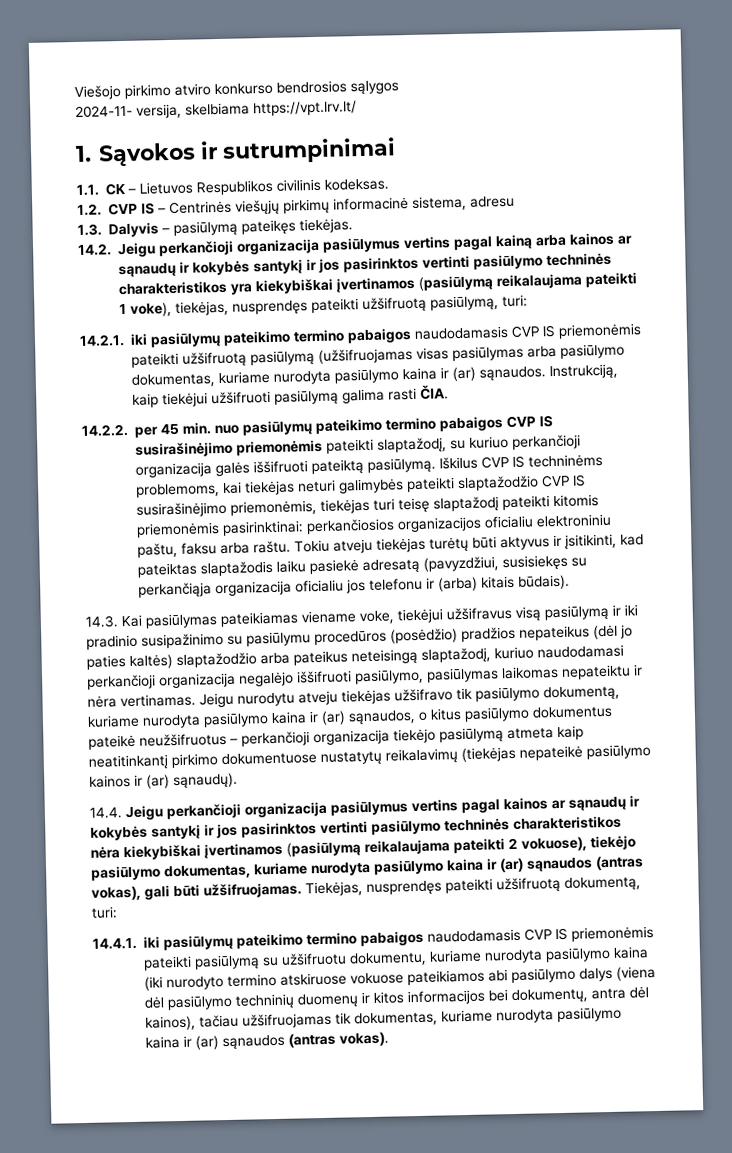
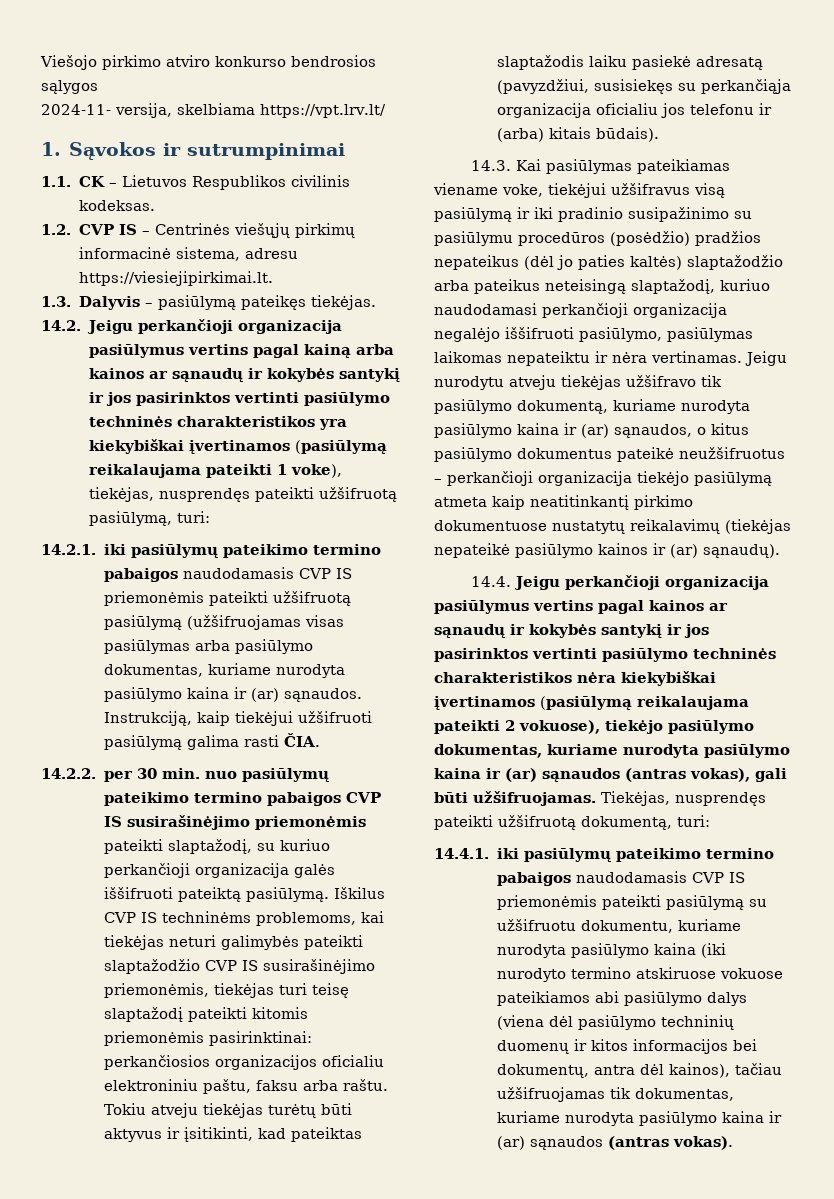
(515, 201) none -> [78,271,273,286] https://viesiejipirkimai.lt.
[160,423,179,436] 45 -> [136,768,157,779] 30

